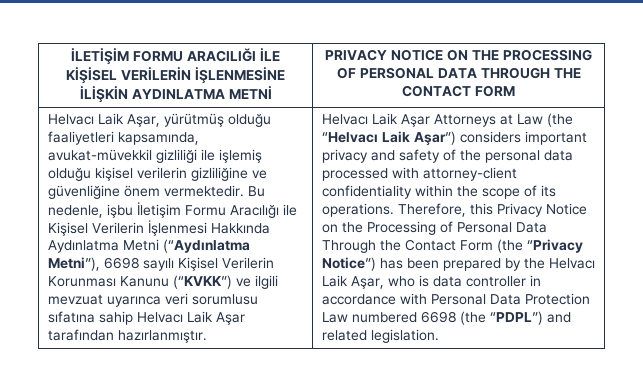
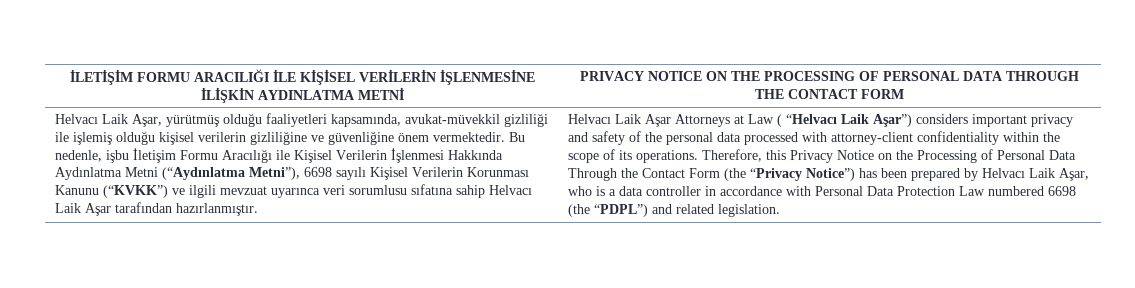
[546,113,573,127] (the -> [776,114,782,127] (
[523,258,545,269] the -> (978, 174) none
(429, 281) none -> [608,189,616,196] a

